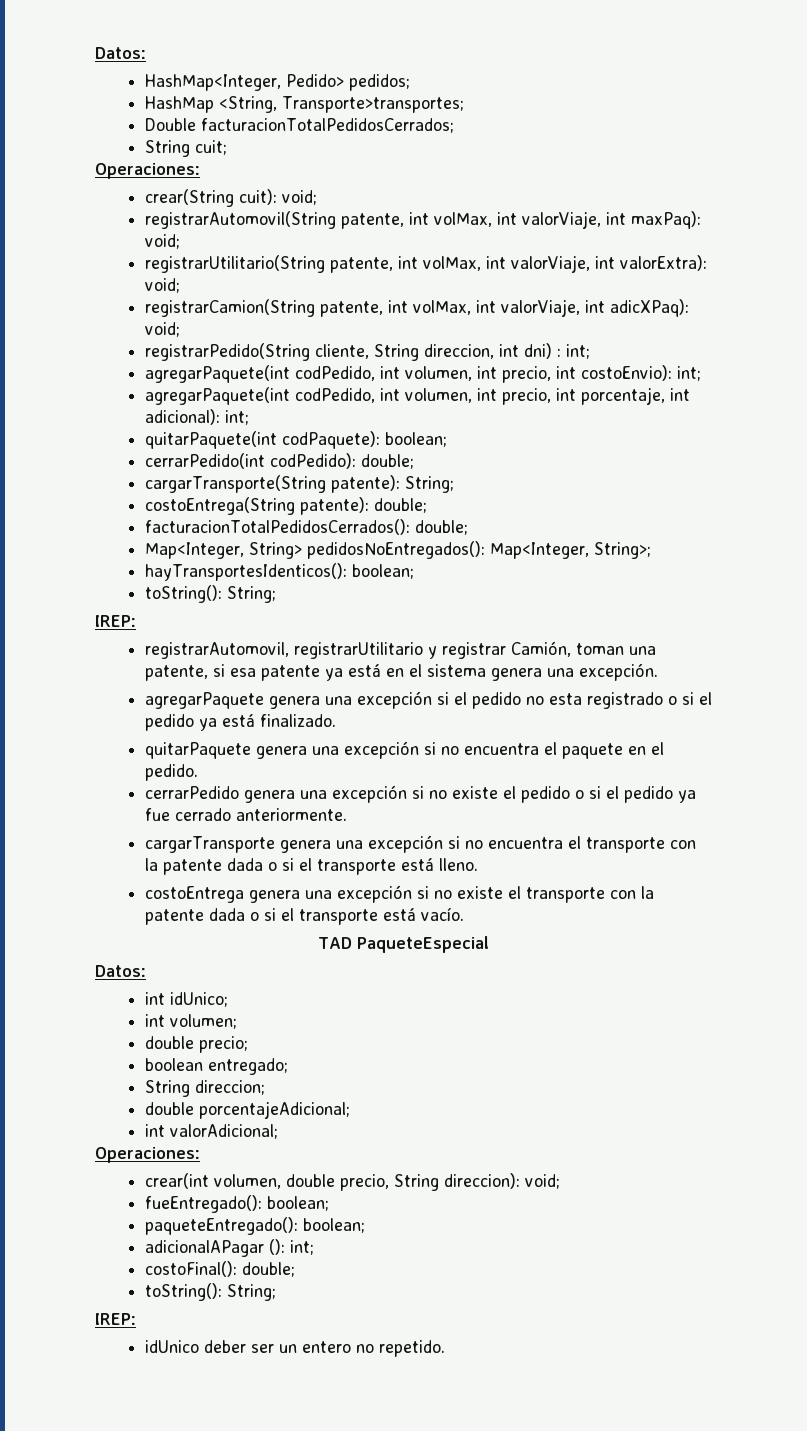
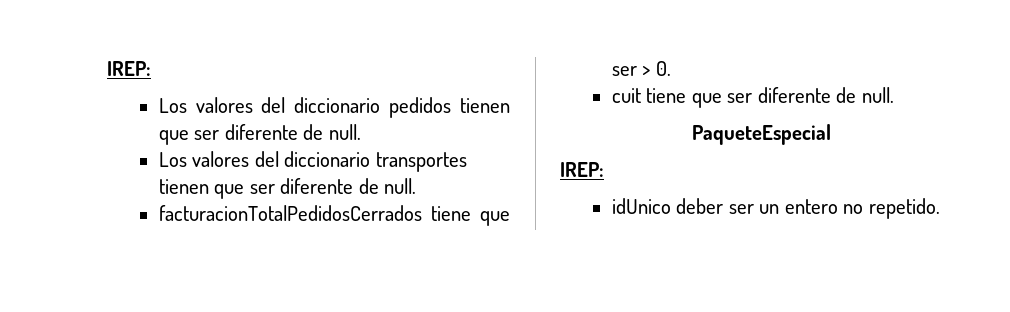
[95,47,146,59] [144,74,410,91] [144,96,464,113] [144,118,454,133] [144,140,227,157] [95,163,200,179] [144,189,317,207] [144,211,701,229] [144,234,180,249] [144,255,707,273] [144,278,180,293] [144,299,689,317] [144,322,180,337] [144,343,590,361] [144,365,701,383] [144,387,690,405] [144,409,249,425] [144,431,447,449] [144,453,414,469] [144,475,454,493] [144,497,427,515] [144,519,468,535] [144,541,651,559] [144,563,414,581] [144,585,276,603] [95,615,136,627] [144,641,656,659] [144,663,658,681] [144,691,712,709] [144,714,336,731] [144,741,664,759] [144,764,198,781] [144,785,696,803] [144,808,347,821] [144,835,696,853] [144,858,478,875] [144,885,654,903] [144,907,464,925] [318,936,489,953] [95,965,146,977] [144,992,228,1007] [144,1014,237,1029] [144,1036,248,1053] [144,1058,288,1075] [144,1080,265,1097] [144,1101,350,1119] [144,1124,278,1139] [95,1147,200,1163] [144,1173,560,1191] [144,1195,329,1213] [144,1217,365,1235] [144,1239,314,1257] [144,1261,295,1277] [144,1283,276,1301] Datos: // HashMap<Integer, Pedido> pedidos; // HashMap <String, Transporte>transportes; // Double facturacionTotalPedidosCerrados; // String cuit; // Operaciones: // crear(String cuit): void; // registrarAutomovil(String patente, int volMax, int valorViaje, int maxPaq): void; // registrarUtilitario(String patente, int volMax, int valorViaje, int valorExtra): void; // registrarCamion(String patente, int volMax, int valorViaje, int adicXPaq): void; // registrarPedido(String cliente, String direccion, int dni) : int; // agregarPaquete(int codPedido, int volumen, int precio, int costoEnvio): int; // agregarPaquete(int codPedido, int volumen, int precio, int porcentaje, int adicional): int; // quitarPaquete(int codPaquete): boolean; // cerrarPedido(int codPedido): double; // cargarTransporte(String patente): String; // costoEntrega(String patente): double; // facturacionTotalPedidosCerrados(): double; // Map<Integer, String> pedidosNoEntregados(): Map<Integer, String>; // hayTransportesIdenticos(): boolean; // toString(): String; // IREP: // registrarAutomovil, registrarUtilitario y registrar Camión, toman una patente, si esa patente ya está en el sistema genera una excepción. // agregarPaquete genera una excepción si el pedido no esta registrado o si el pedido ya está finalizado. // quitarPaquete genera una excepción si no encuentra el paquete en el pedido. // cerrarPedido genera una excepción si no existe el pedido o si el pedido ya fue cerrado anteriormente. // cargarTransporte genera una excepción si no encuentra el transporte con la patente dada o si el transporte está lleno. // costoEntrega genera una excepción si no existe el transporte con la patente dada o si el transporte está vacío. // TAD PaqueteEspecial // Datos: // int idUnico; // int volumen; // double precio; // boolean entregado; // String direccion; // double porcentajeAdicional; // int valorAdicional; // Operaciones: // crear(int volumen, double precio, String direccion): void; // fueEntregado(): boolean; // paqueteEntregado(): boolean; // adicionalAPagar (): int; // costoFinal(): double; // toString(): String; -> [107,61,151,76] [158,97,510,118] [158,124,361,145] [158,151,467,172] [158,178,417,199] [158,205,511,226] [611,61,671,76] [611,87,894,108] [692,124,831,145] IREP: // Los valores del diccionario pedidos tienen que ser diferente de null. // Los valores del diccionario transportes tienen que ser diferente de null. // facturacionTotalPedidosCerrados tiene que ser > 0. // cuit tiene que ser diferente de null. // PaqueteEspecial

